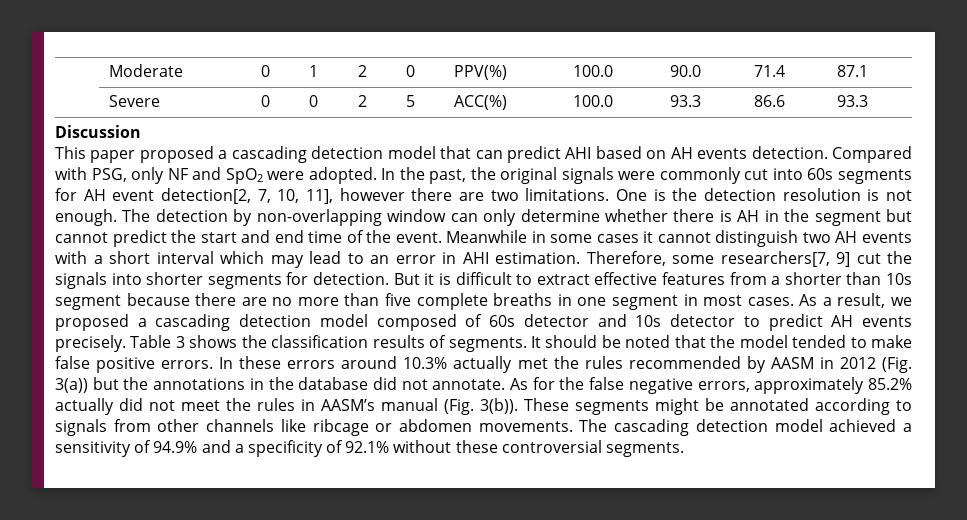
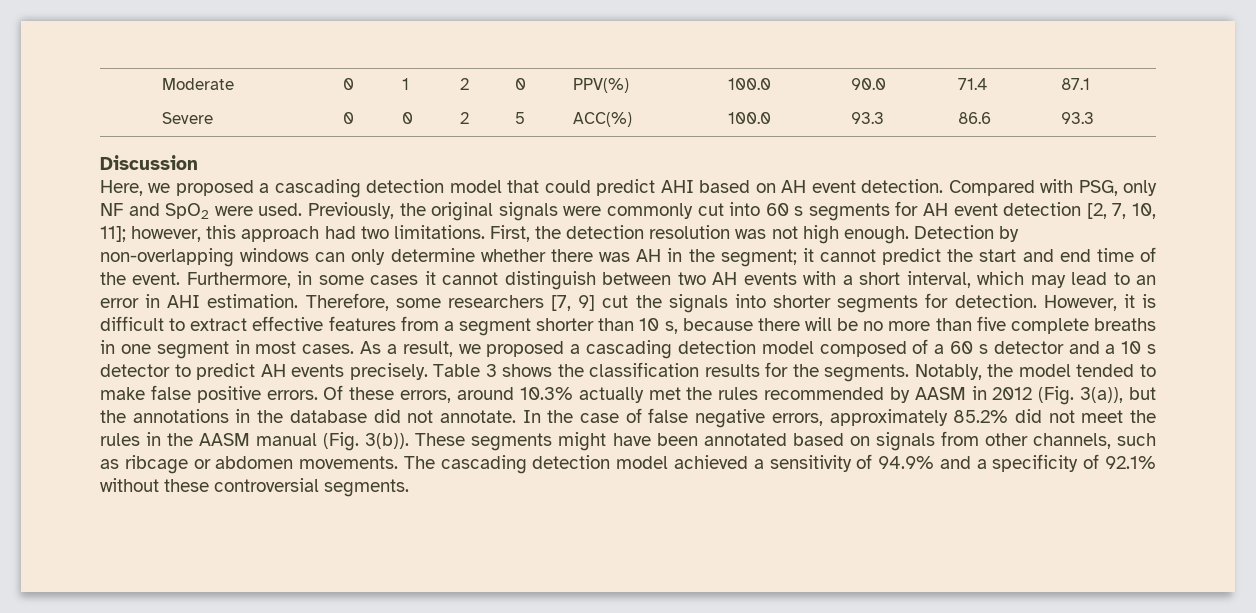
[55,146,136,163] This paper -> [100,180,171,196] Here, we
[475,150,503,159] can -> [544,180,591,193] could
[697,148,748,159] events -> [811,180,856,193] event
[308,167,467,184] adopted. In the past, -> [258,202,394,219] used. Previously,
[807,168,834,180] 60s -> [765,203,804,216] 60 s
[161,188,912,204] [55,209,228,226] detection[2, 7, 10, 11], however there are two limitations. One is the detection resolution is not enough. The detection -> [1003,202,1157,219] [100,225,994,244] detection [2, 7, 10, 11]; however, this approach had two limitations. First, the detection resolution was not high enough. Detection
[387,209,447,222] window -> [240,248,310,262] windows
[719,210,732,222] is -> [599,252,631,262] was
[814,209,912,226] segment but -> [720,248,814,267] segment; it
[446,230,528,243] Meanwhile -> [186,272,291,288] Furthermore,
(799, 238) none -> [602,272,672,285] between
[156,251,214,264] interval -> [906,271,971,288] interval,
[720,251,830,267] researchers[7, -> [447,295,572,311] researchers [7,
[393,273,420,285] But -> [1043,295,1117,311] However,
(781, 280) none -> [459,318,531,336] segment
[885,273,912,285] [55,293,267,310] 10s segment because there are -> [639,317,859,334] 10 s, because there will be
[489,314,662,327] 60s detector and 10s -> [934,341,1157,354] a 60 s detector and a 10 s
[429,335,706,352] of segments. It should be noted that -> [765,362,982,382] for the segments. Notably,
[219,356,336,369] In these errors -> [323,385,452,403] Of these errors,
[55,378,88,393] 3(a)) -> [1080,387,1124,403] 3(a)),
[510,377,585,390] As for the -> [522,408,642,423] In the case of
[55,398,114,415] actually -> (1009, 416) none
[321,399,375,411] AASM’s -> [167,433,251,446] the AASM
[705,398,912,415] [55,419,306,436] be annotated according to signals from other channels like -> [612,431,1157,451] [100,459,119,469] have been annotated based on signals from other channels, such as

